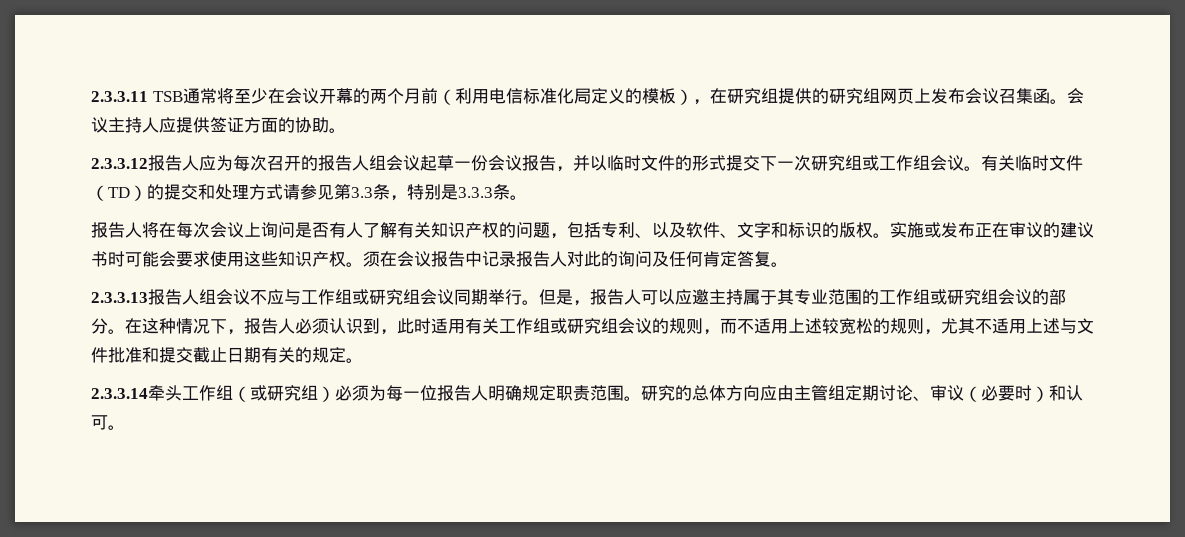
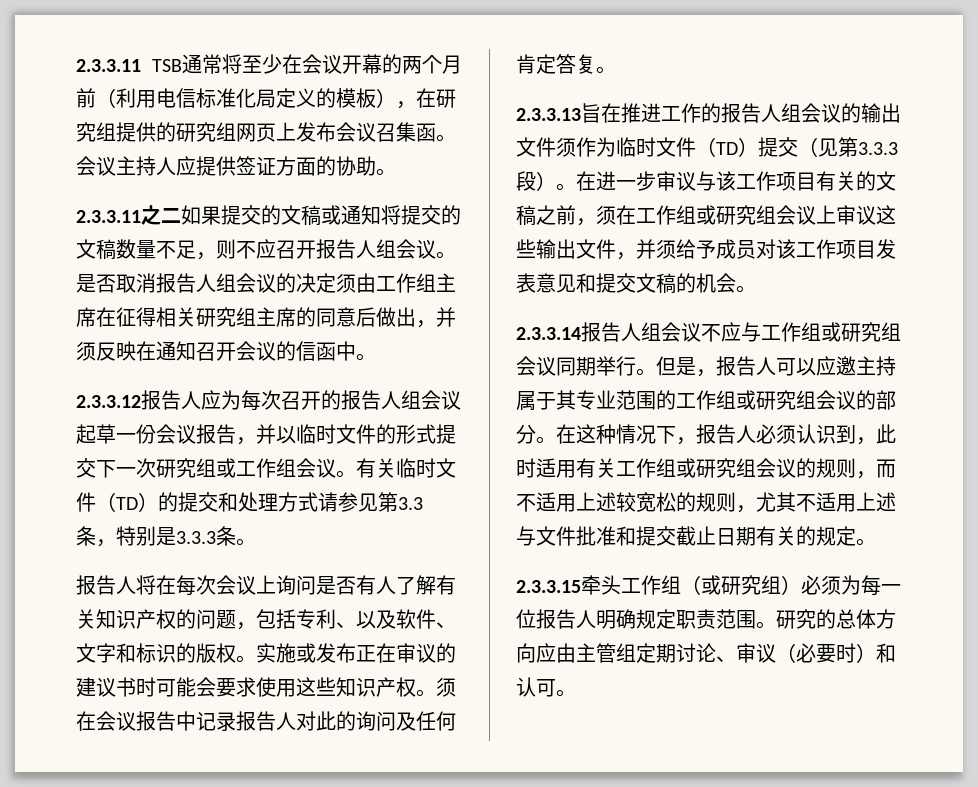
(346, 130) none -> [76,205,461,226] [76,239,456,260] [76,273,456,293] [76,307,456,328] [76,341,376,361] // 2.3.3.11之二如果提交的文稿或通知将提交的文稿数量不足，则不应召开报告人组会议。是否取消报告人组会议的决定须由工作组主席在征得相关研究组主席的同意后做出，并须反映在通知召开会议的信函中。
(148, 297) none -> [581,103,901,123] [516,137,898,157] [516,171,896,191] [516,205,896,226] [516,239,896,260] [516,273,756,294] [516,327,581,340] 旨在推进工作的报告人组会议的输出文件须作为临时文件（TD）提交（见第3.3.3段）。在进一步审议与该工作项目有关的文稿之前，须在工作组或研究组会议上审议这些输出文件，并须给予成员对该工作项目发表意见和提交文稿的机会。 // 2.3.3.14
[91,388,148,399] 2.3.3.14 -> [516,580,581,593] 2.3.3.15

